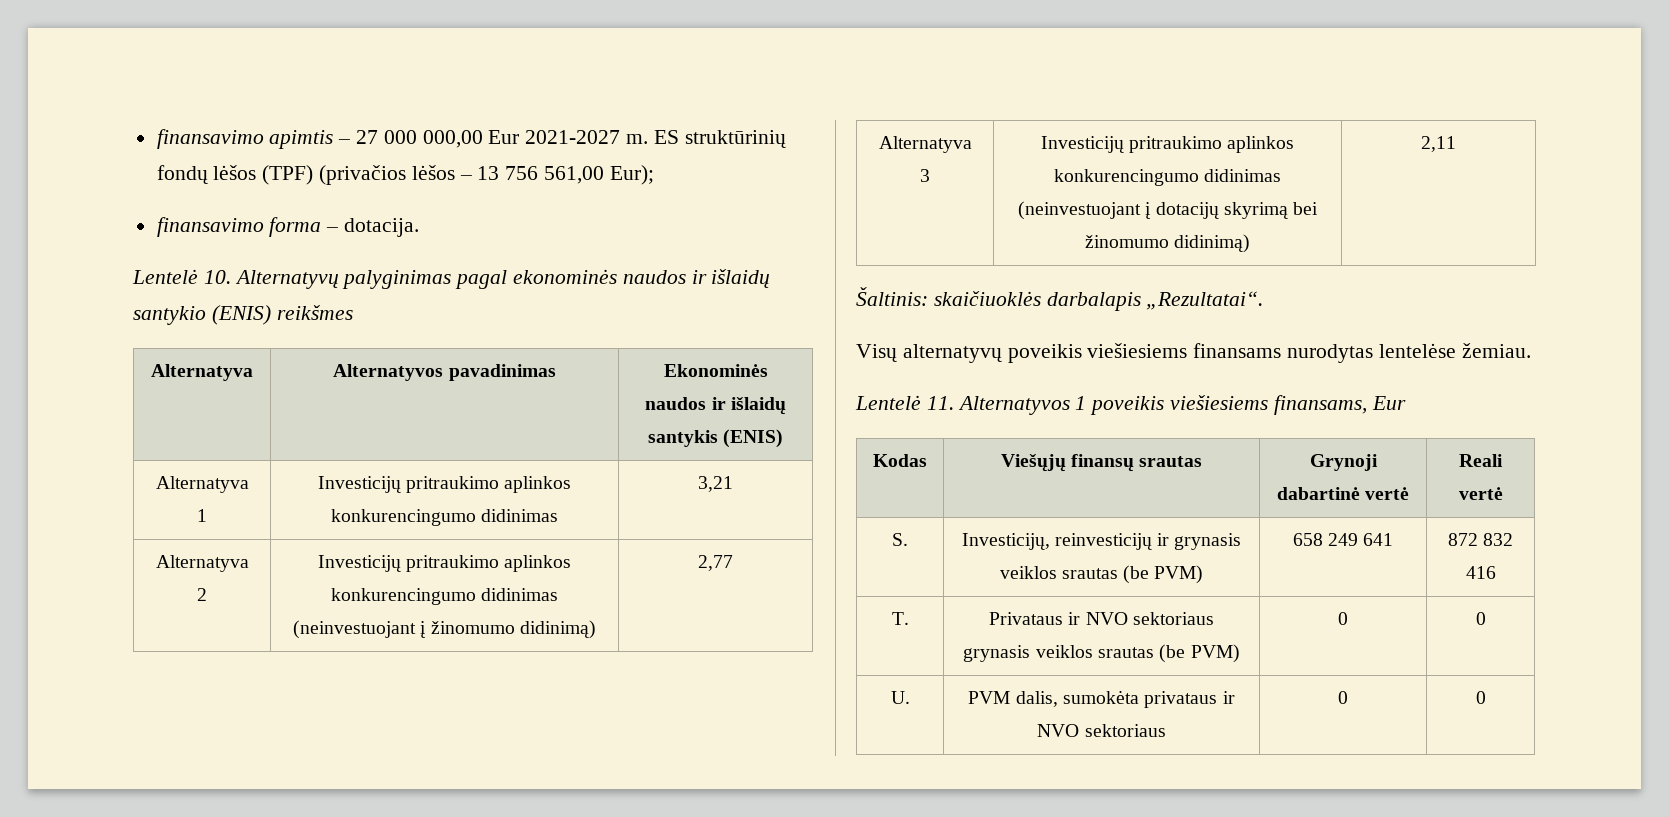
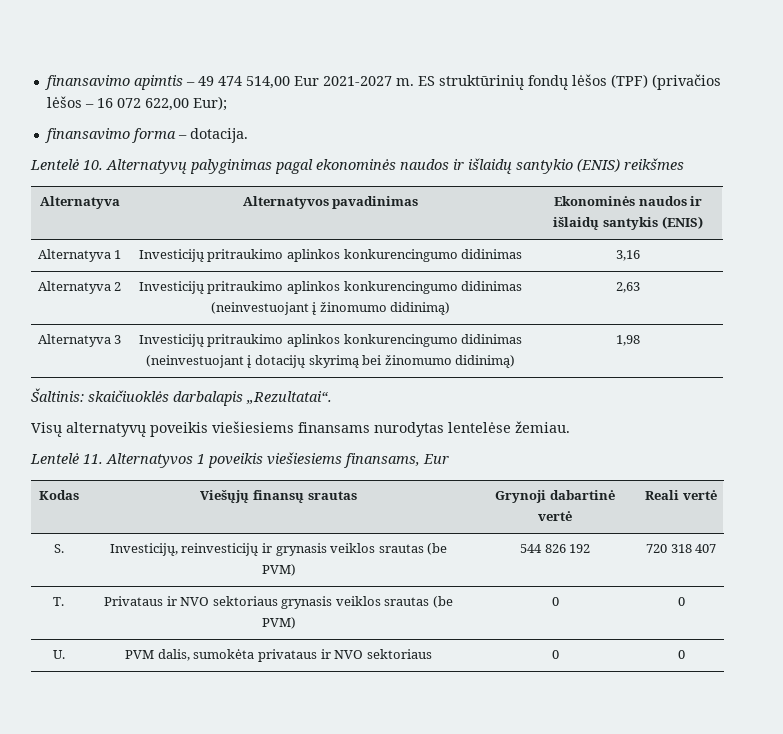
[356,130,483,148] 27 000 000,00 -> [197,76,290,89] 49 474 514,00
[477,166,605,184] 13 756 561,00 -> [96,98,189,111] 16 072 622,00
[698,476,733,492] 3,21 -> [616,250,640,261] 3,16
[698,555,733,571] 2,77 -> [616,282,640,293] 2,63
[1421,136,1456,152] 2,11 -> [616,335,640,346] 1,98
[1292,533,1394,546] [1447,533,1514,546] [1465,566,1496,579] 658 249 641 | 872 832 416 -> [519,544,591,553] [645,544,717,553] 544 826 192 | 720 318 407

